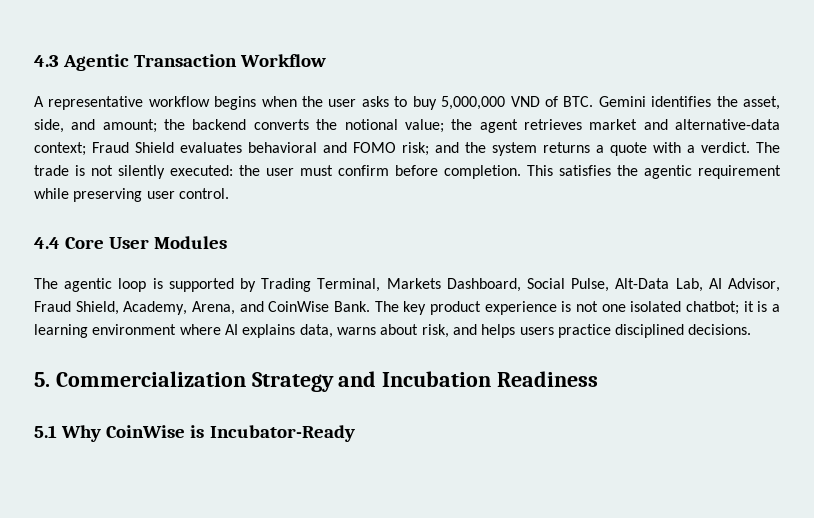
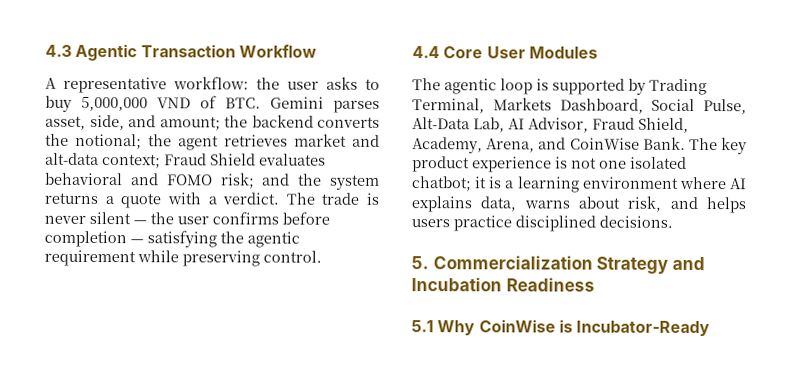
[148,96,297,110] workflow begins when -> [173,76,249,90] workflow:
[651,96,738,107] identifies the -> [333,100,380,113] parses
[344,119,444,133] notional value; -> [75,133,142,150] notional;
[675,119,780,130] alternative-data -> [45,152,99,166] alt-data
[91,165,611,179] not silently executed: the user must confirm before completion. This satisfies -> [44,211,330,225] [44,230,217,248] never silent — the user confirms before completion — satisfying
[146,191,175,199] user -> (260, 258) none

